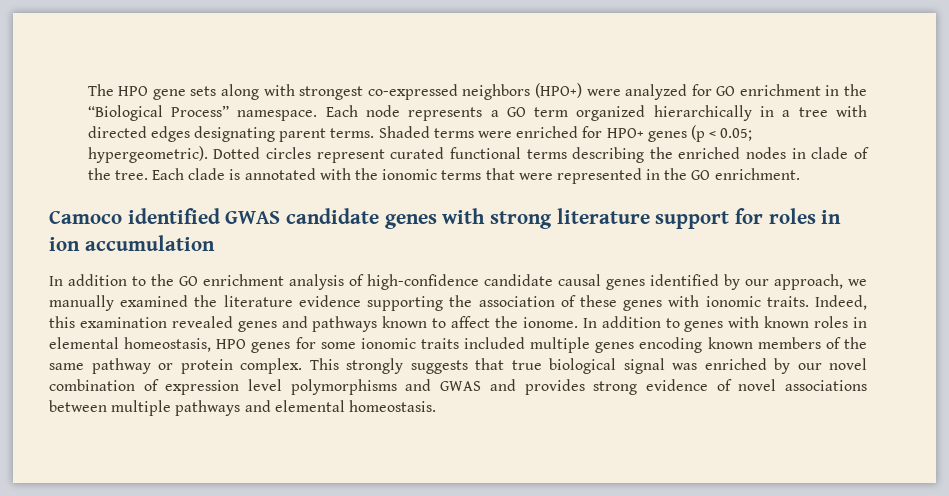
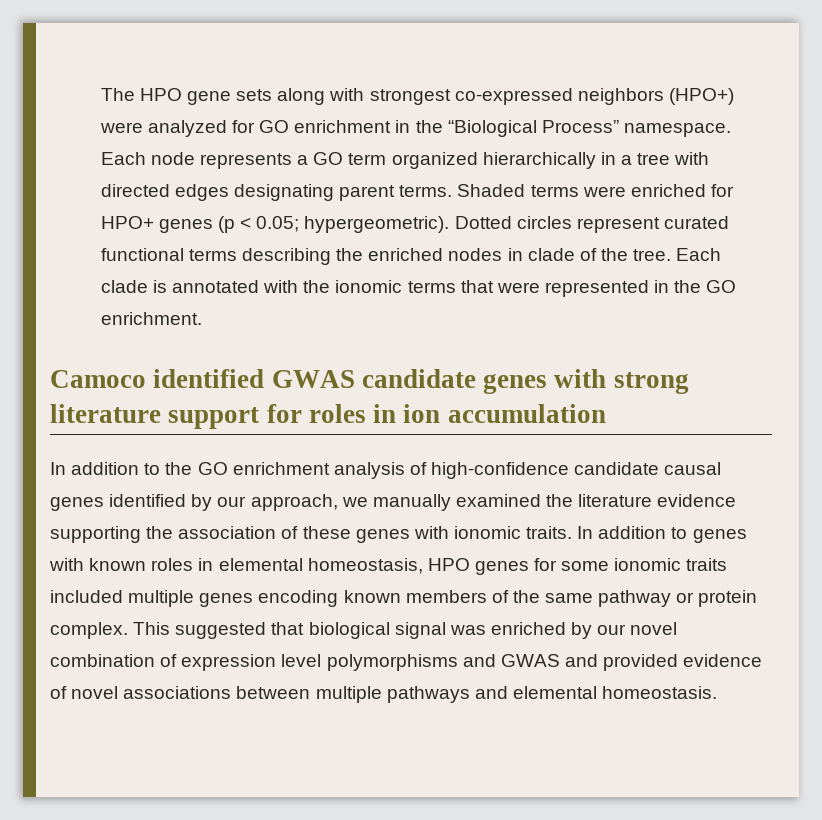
[814,295,867,310] [49,316,578,332] Indeed, this examination revealed genes and pathways known to affect the ionome. -> (573, 532) none
[346,358,542,374] strongly suggests that true -> [175,622,305,639] suggested that
[524,379,638,395] provides strong -> [603,654,679,671] provided

